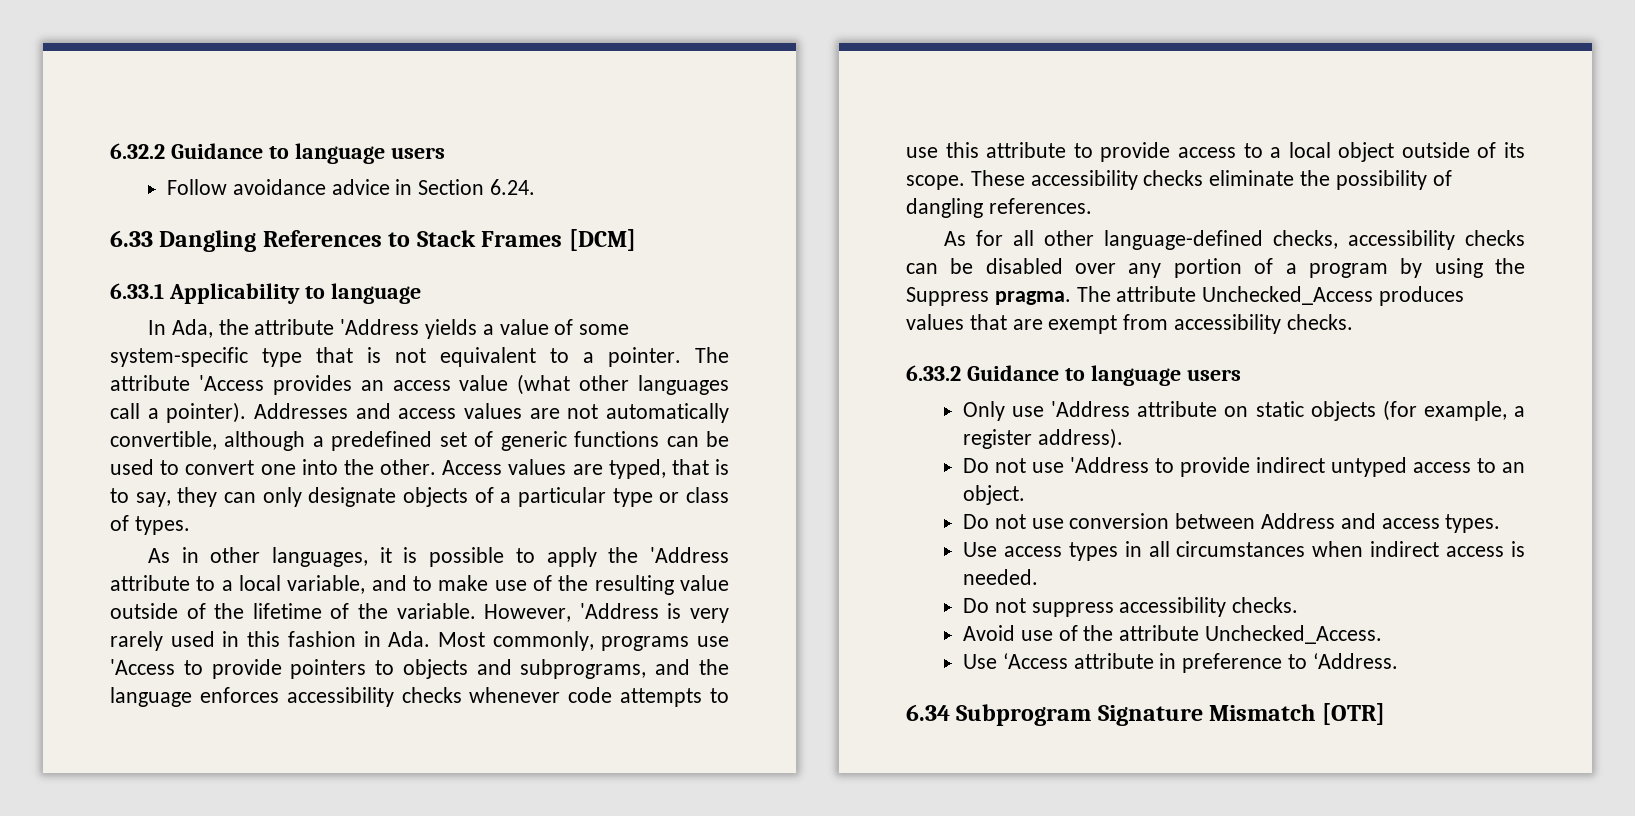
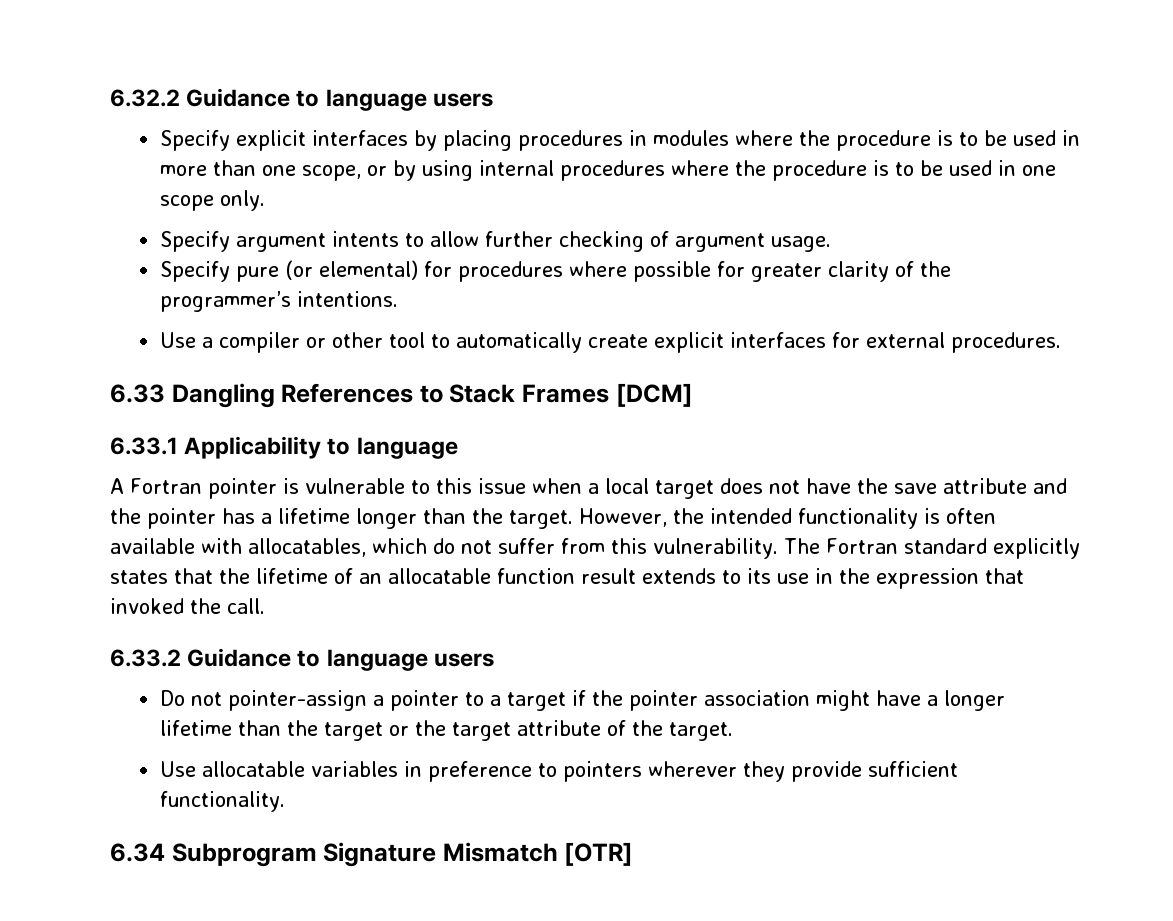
[166,179,536,195] Follow avoidance advice in Section 6.24. -> [159,130,1080,151] [159,160,1056,181] [159,190,265,211] [159,231,831,252] [159,260,951,282] [159,291,398,312] [159,332,1061,353] Specify explicit interfaces by placing procedures in modules where the procedure is to be used in more than one scope, or by using internal procedures where the procedure is to be used in one scope only. // Specify argument intents to allow further checking of argument usage. // Specify pure (or elemental) for procedures where possible for greater clarity of the programmer’s intentions. // Use a compiler or other tool to automatically create explicit interfaces for external procedures.
[147,319,630,339] [110,347,729,367] [110,374,729,395] [110,402,729,423] [110,431,730,451] [110,459,729,479] [110,487,729,507] [110,515,190,535] [147,547,729,567] [110,575,729,595] [110,603,730,623] [110,631,729,651] [110,659,729,679] [110,687,729,707] [906,142,1525,162] [906,170,1452,190] [906,198,1092,218] [943,230,1525,250] [906,258,1525,278] [906,286,1465,306] [906,314,1353,334] In Ada, the attribute 'Address yields a value of some system-specific type that is not equivalent to a pointer. The attribute 'Access provides an access value (what other languages call a pointer). Addresses and access values are not automatically convertible, although a predefined set of generic functions can be used to convert one into the other. Access values are typed, that is to say, they can only designate objects of a particular type or class of types. // As in other languages, it is possible to apply the 'Address attribute to a local variable, and to make use of the resulting value outside of the lifetime of the variable. However, 'Address is very rarely used in this fashion in Ada. Most commonly, programs use 'Access to provide pointers to objects and subprograms, and the language enforces accessibility checks whenever code attempts to use this attribute to provide access to a local object outside of its scope. These accessibility checks eliminate the possibility of dangling references. // As for all other language-defined checks, accessibility checks can be disabled over any portion of a program by using the Suppress pragma. The attribute Unchecked_Access produces values that are exempt from accessibility checks. -> [110,478,1067,499] [110,508,996,529] [110,538,1080,559] [110,568,1024,589] [110,598,265,614] A Fortran pointer is vulnerable to this issue when a local target does not have the save attribute and the pointer has a lifetime longer than the target. However, the intended functionality is often available with allocatables, which do not suffer from this vulnerability. The Fortran standard explicitly states that the lifetime of an allocatable function result extends to its use in the expression that invoked the call.
[962,400,1525,421] [962,428,1123,449] [962,457,1525,477] [962,485,1025,505] [962,513,1501,533] [962,541,1525,561] [962,569,1038,585] [962,597,1299,617] [962,625,1383,644] [962,653,1398,673] Only use 'Address attribute on static objects (for example, a register address). // Do not use 'Address to provide indirect untyped access to an object. // Do not use conversion between Address and access types. // Use access types in all circumstances when indirect access is needed. // Do not suppress accessibility checks. // Avoid use of the attribute Unchecked_Access. // Use ‘Access attribute in preference to ‘Address. -> [159,690,1005,711] [159,720,733,741] [159,761,958,782] [159,791,285,812] Do not pointer-assign a pointer to a target if the pointer association might have a longer lifetime than the target or the target attribute of the target. // Use allocatable variables in preference to pointers wherever they provide sufficient functionality.

